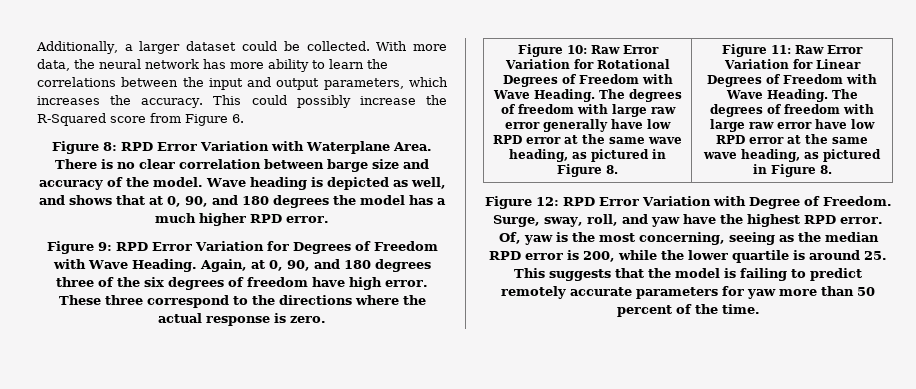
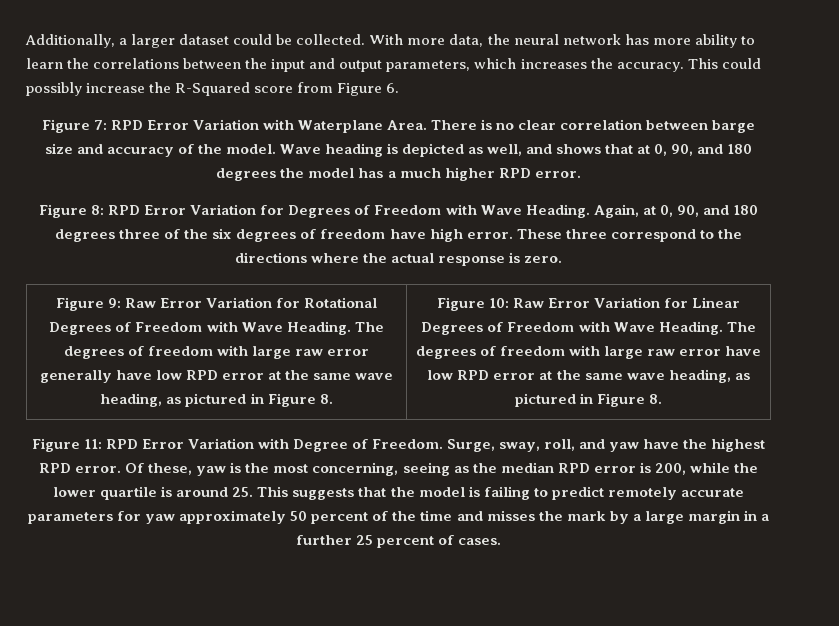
[103,142,118,151] 8: -> [93,120,107,130] 7:
[97,242,112,251] 9: -> [91,205,105,215] 8:
[566,45,587,54] 10: -> [107,298,121,308] 9:
[771,45,791,54] 11: -> [488,298,509,308] 10:
[535,197,559,206] 12: -> [83,439,102,449] 11:
[498,232,521,244] Of, -> [125,463,193,475] Of these,
[779,286,854,296] more than -> [179,510,287,524] approximately
[721,304,760,314] time. -> [420,510,769,524] [295,535,502,548] time and misses the mark by a large margin in a further 25 percent of cases.

